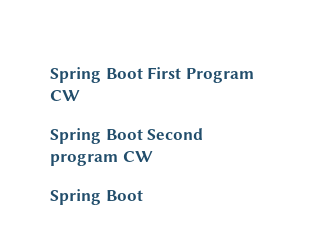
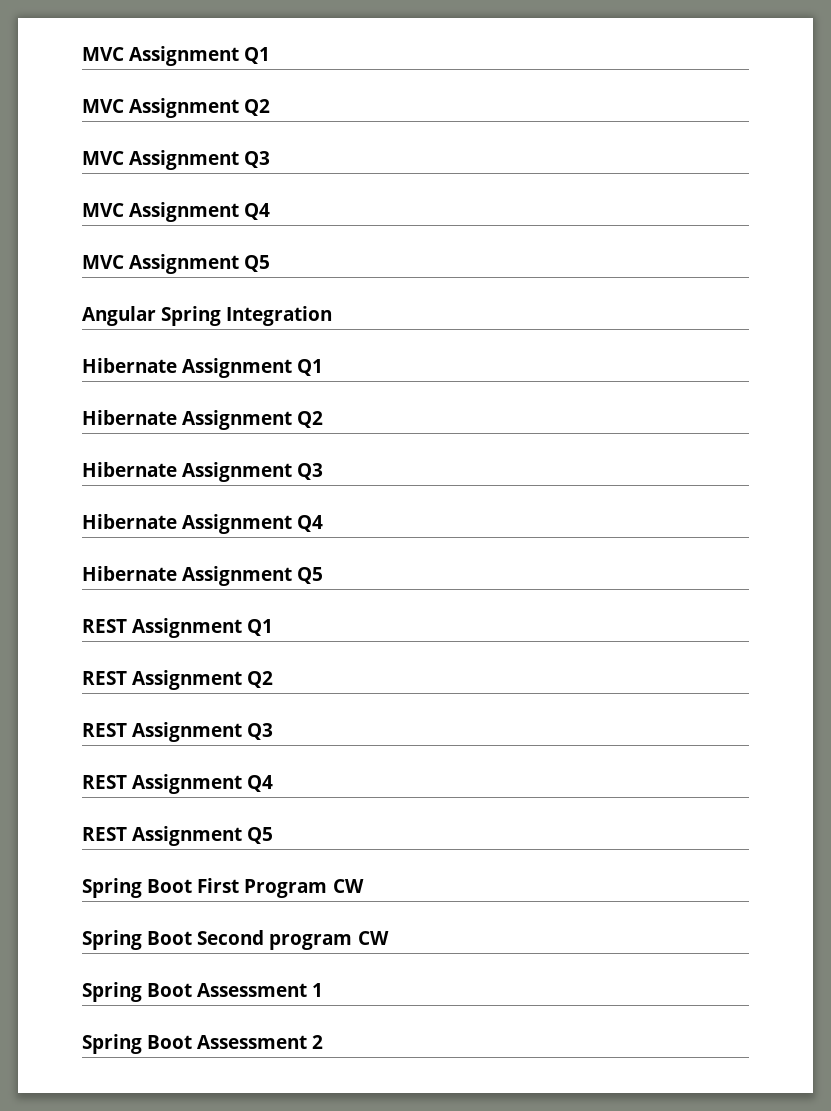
(50, 75) none -> [82,46,271,66] [82,98,271,118] [82,150,271,170] [82,202,271,222] [82,254,271,274] [82,306,333,326] [82,358,324,378] [82,410,324,430] [82,462,324,482] [82,514,324,534] [82,566,324,586] [82,618,274,638] [82,670,274,690] [82,722,274,742] [82,774,274,794] [82,826,274,846] MVC Assignment Q1 // MVC Assignment Q2 // MVC Assignment Q3 // MVC Assignment Q4 // MVC Assignment Q5 // Angular Spring Integration // Hibernate Assignment Q1 // Hibernate Assignment Q2 // Hibernate Assignment Q3 // Hibernate Assignment Q4 // Hibernate Assignment Q5 // REST Assignment Q1 // REST Assignment Q2 // REST Assignment Q3 // REST Assignment Q4 // REST Assignment Q5 //
(143, 195) none -> [197,983,324,997] [82,1034,324,1054] Assessment 1 // Spring Boot Assessment 2

